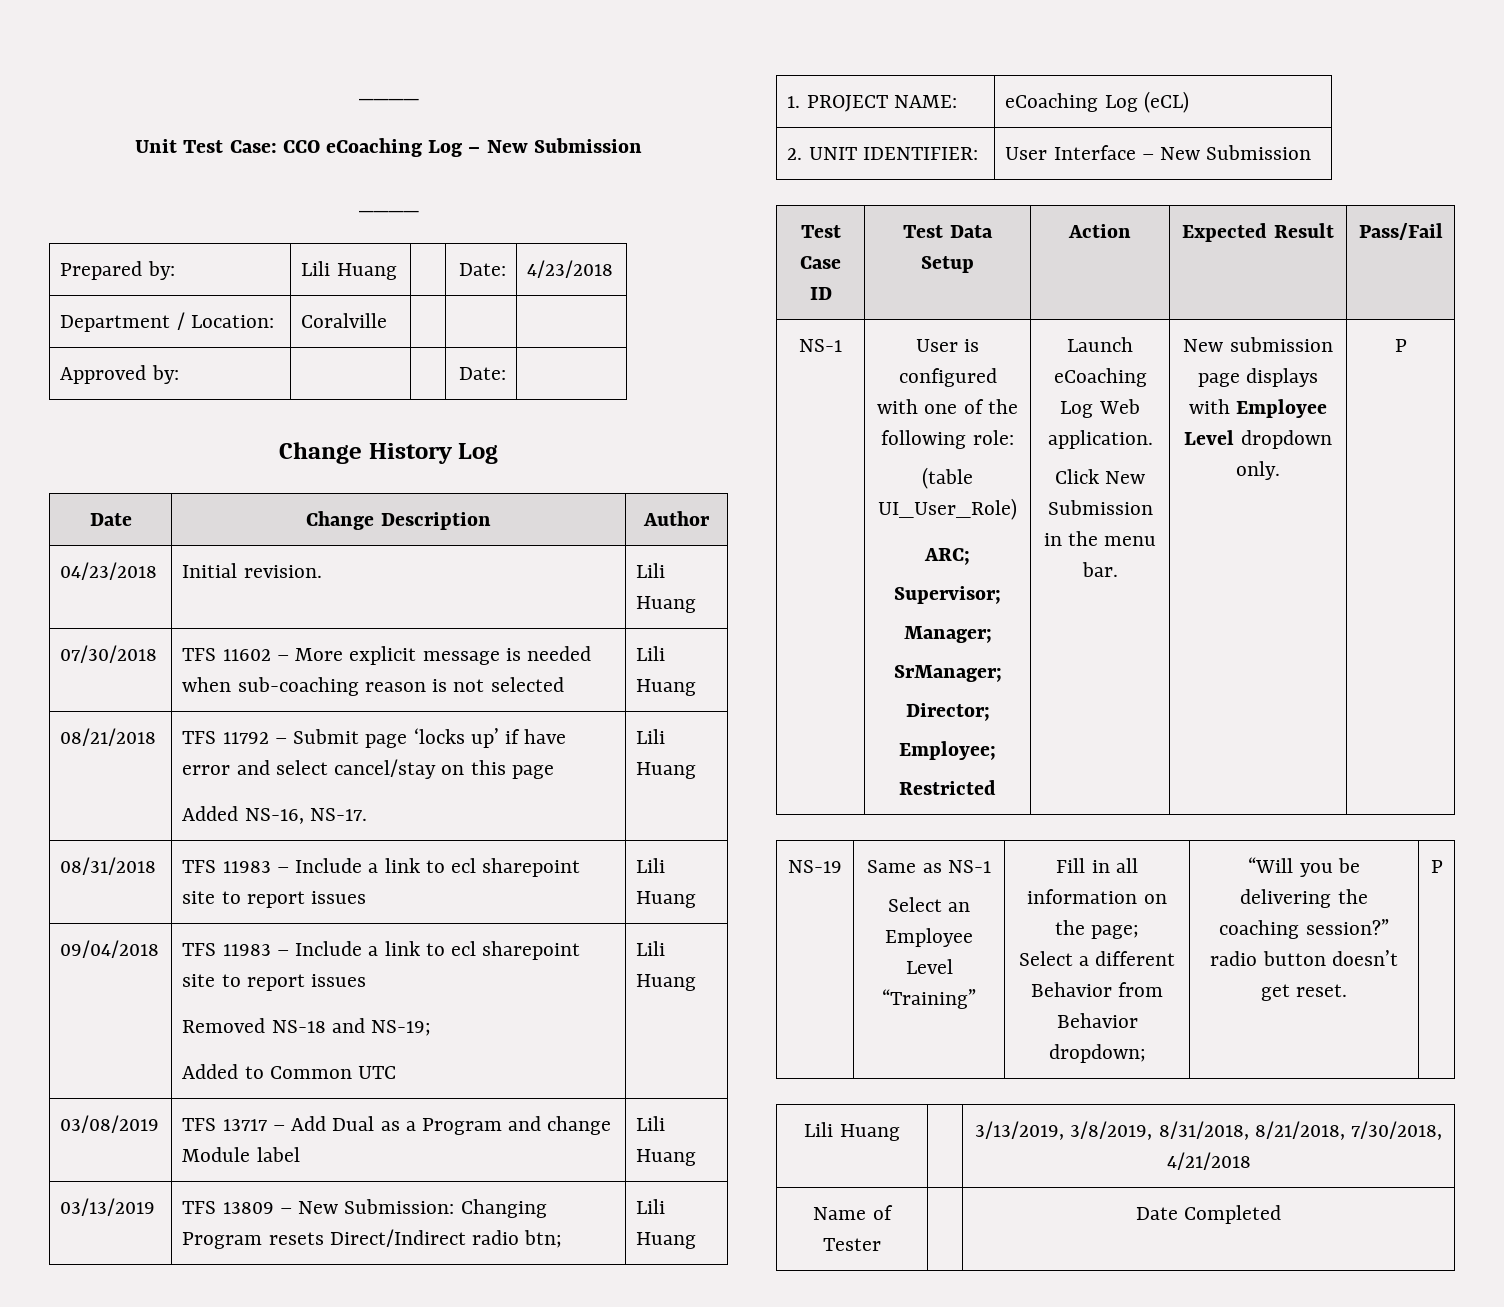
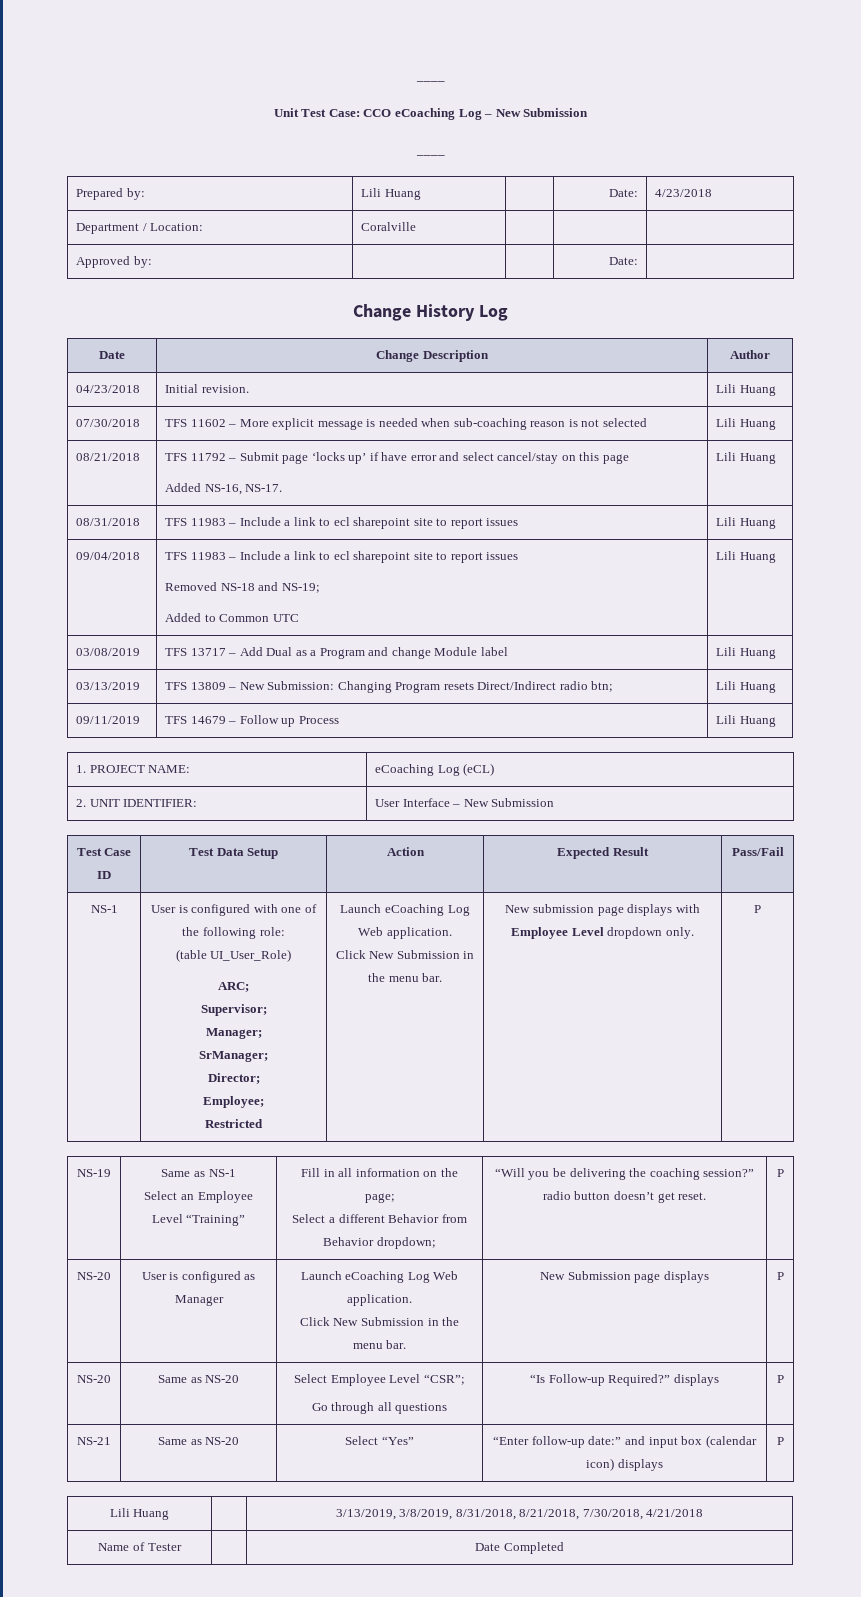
(697, 1240) none -> [76,716,141,724] [165,715,339,727] [716,715,776,727] // 09/11/2019 | TFS 14679 – Follow up Process | Lili Huang
(1443, 866) none -> [77,1272,111,1280] [141,1271,256,1283] [174,1295,224,1306] [300,1271,459,1283] [347,1294,412,1306] [299,1317,460,1326] [352,1340,407,1349] [540,1271,709,1283] [776,1272,784,1280] [77,1375,111,1383] [157,1375,240,1383] [294,1374,465,1386] [311,1402,448,1414] [530,1374,719,1386] [776,1375,784,1383] [77,1437,111,1445] [157,1437,240,1445] [345,1436,414,1445] [493,1435,757,1448] [586,1458,663,1471] [776,1437,784,1445] // NS-20 | User is configured as Manager | Launch eCoaching Log Web application. // Click New Submission in the menu bar. | New Submission page displays | P // NS-20 | Same as NS-20 | Select Employee Level “CSR”; // Go through all questions | “Is Follow-up Required?” displays | P // NS-21 | Same as NS-20 | Select “Yes” | “Enter follow-up date:” and input box (calendar icon) displays | P

